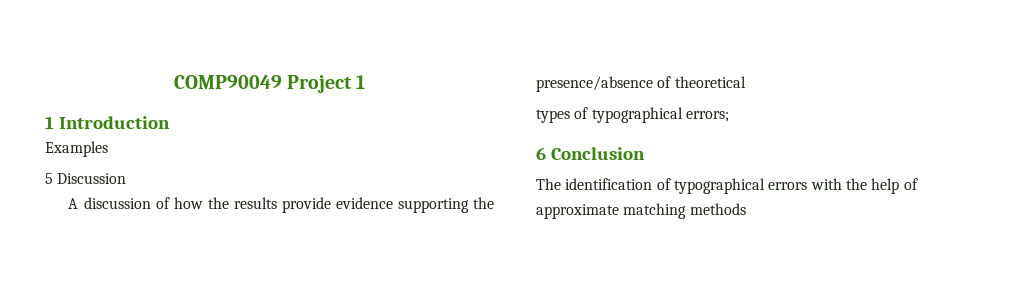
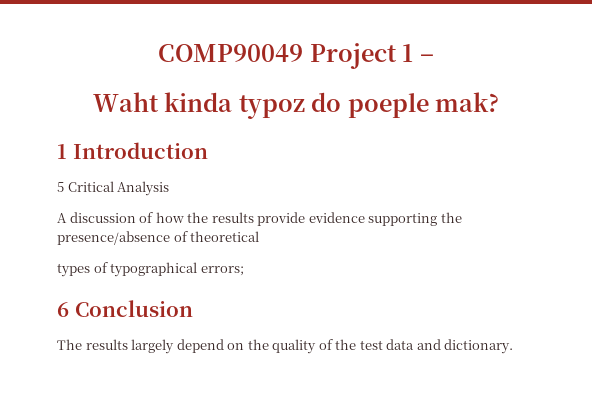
(366, 82) none -> [419,54,434,62] [93,92,499,119] – // Waht kinda typoz do poeple mak?
[45,141,108,157] // Examples -> (208, 150) none
[57,173,127,184] Discussion -> [67,181,170,196] Critical Analysis
[565,178,918,194] [536,203,746,219] identification of typographical errors with the help of approximate matching methods -> [85,339,514,354] results largely depend on the quality of the test data and dictionary.

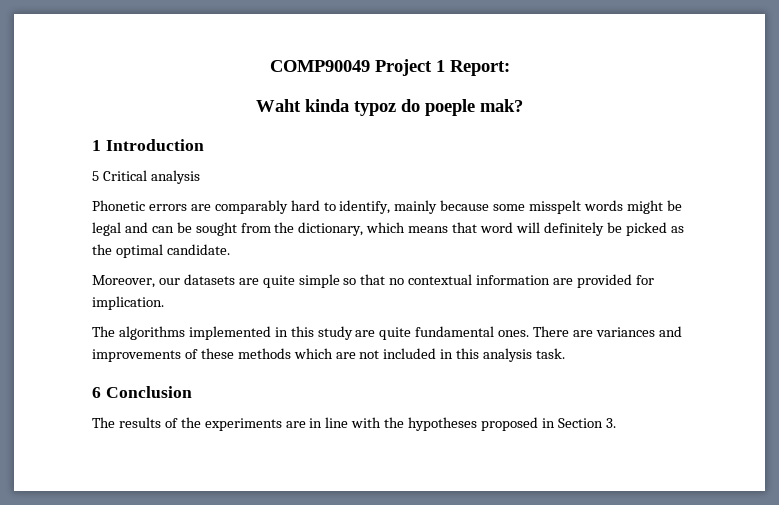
[419,54,434,62] – -> [449,60,510,76] Report:
[117,181,170,196] [57,212,462,226] [57,231,260,245] [57,262,244,277] [57,300,193,317] [57,339,514,354] Analysis // A discussion of how the results provide evidence supporting the presence/absence of theoretical // types of typographical errors; // 6 Conclusion // The results largely depend on the quality of the test data and dictionary. -> [150,170,200,184] [92,200,682,214] [92,222,684,236] [92,244,230,258] [92,274,654,288] [92,296,164,310] [92,326,682,340] [92,348,566,362] [92,386,192,398] [92,417,616,431] analysis // Phonetic errors are comparably hard to identify, mainly because some misspelt words might be legal and can be sought from the dictionary, which means that word will definitely be picked as the optimal candidate. // Moreover, our datasets are quite simple so that no contextual information are provided for implication. // The algorithms implemented in this study are quite fundamental ones. There are variances and improvements of these methods which are not included in this analysis task. // 6 Conclusion // The results of the experiments are in line with the hypotheses proposed in Section 3.

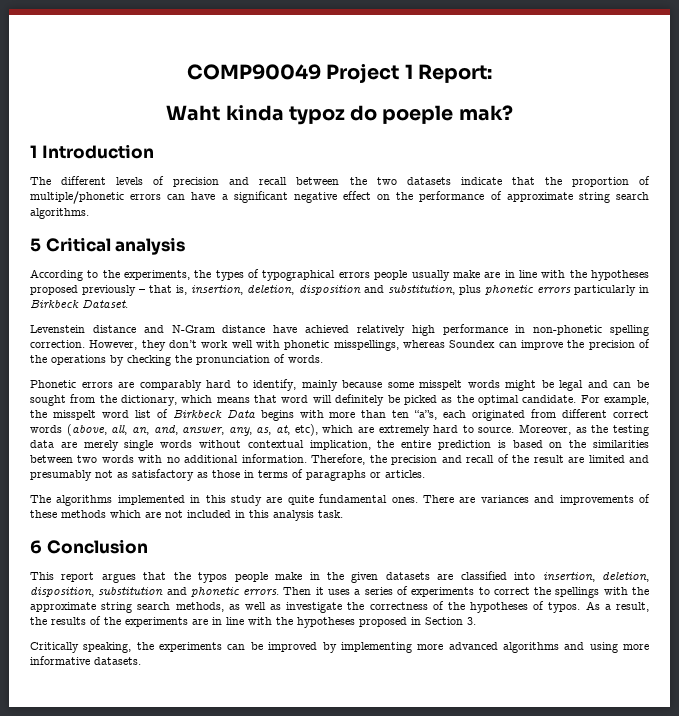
[92,170,200,184] 5 Critical analysis -> [30,176,651,187] [30,191,649,204] [30,208,89,219] [30,237,186,255] [30,269,650,281] [30,284,649,296] [30,299,128,309] [30,324,649,336] [30,339,651,351] [30,354,323,366] The different levels of precision and recall between the two datasets indicate that the proportion of multiple/phonetic errors can have a significant negative effect on the performance of approximate string search algorithms. // 5 Critical analysis // According to the experiments, the types of typographical errors people usually make are in line with the hypotheses proposed previously – that is, insertion, deletion, disposition and substitution, plus phonetic errors particularly in Birkbeck Dataset. // Levenstein distance and N-Gram distance have achieved relatively high performance in non-phonetic spelling correction. However, they don’t work well with phonetic misspellings, whereas Soundex can improve the precision of the operations by checking the pronunciation of words.
[92,274,654,288] [92,296,164,310] // Moreover, our datasets are quite simple so that no contextual information are provided for implication. -> [580,395,650,405] [30,409,649,421] [30,424,650,436] [30,440,649,451] [30,454,650,465] [30,469,425,481] For example, the misspelt word list of Birkbeck Data begins with more than ten “a”s, each originated from different correct words (above, all, an, and, answer, any, as, at, etc), which are extremely hard to source. Moreover, as the testing data are merely single words without contextual implication, the entire prediction is based on the similarities between two words with no additional information. Therefore, the precision and recall of the result are limited and presumably not as satisfactory as those in terms of paragraphs or articles.
[92,417,115,428] The -> [30,571,649,583] [30,586,649,598] [30,601,649,613] [30,617,47,625] This report argues that the typos people make in the given datasets are classified into insertion, deletion, disposition, substitution and phonetic errors. Then it uses a series of experiments to correct the spellings with the approximate string search methods, as well as investigate the correctness of the hypotheses of typos. As a result, the
(616, 423) none -> [30,642,649,653] [30,656,141,665] // Critically speaking, the experiments can be improved by implementing more advanced algorithms and using more informative datasets.

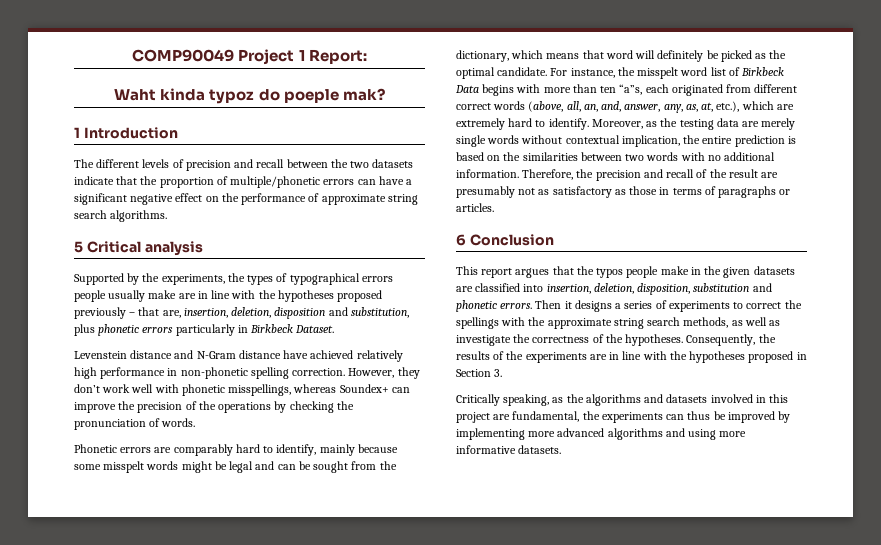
[30,269,99,281] According to -> [74,273,140,285] Supported by
[176,285,188,295] is, -> [162,310,181,318] are,
[449,340,496,348] Soundex -> [339,384,389,393] Soundex+
[604,395,650,405] example, -> [570,68,615,78] instance,
[294,424,318,436] etc), -> [716,101,740,112] etc.),
[478,427,515,433] source. -> [548,118,589,130] identify.
[588,455,650,463] limited and -> (779, 175) none
[30,494,650,506] [30,510,343,521] // The algorithms implemented in this study are quite fundamental ones. There are variances and improvements of these methods which are not included in this analysis task. -> (494, 207) none
[328,589,351,595] uses -> [574,300,612,312] designs
[470,601,649,613] hypotheses of typos. As a result, -> [625,334,756,346] hypotheses. Consequently,
(132, 647) none -> [552,394,789,406] [456,411,580,423] as the algorithms and datasets involved in this project are fundamental,
(246, 647) none -> [687,411,711,420] thus

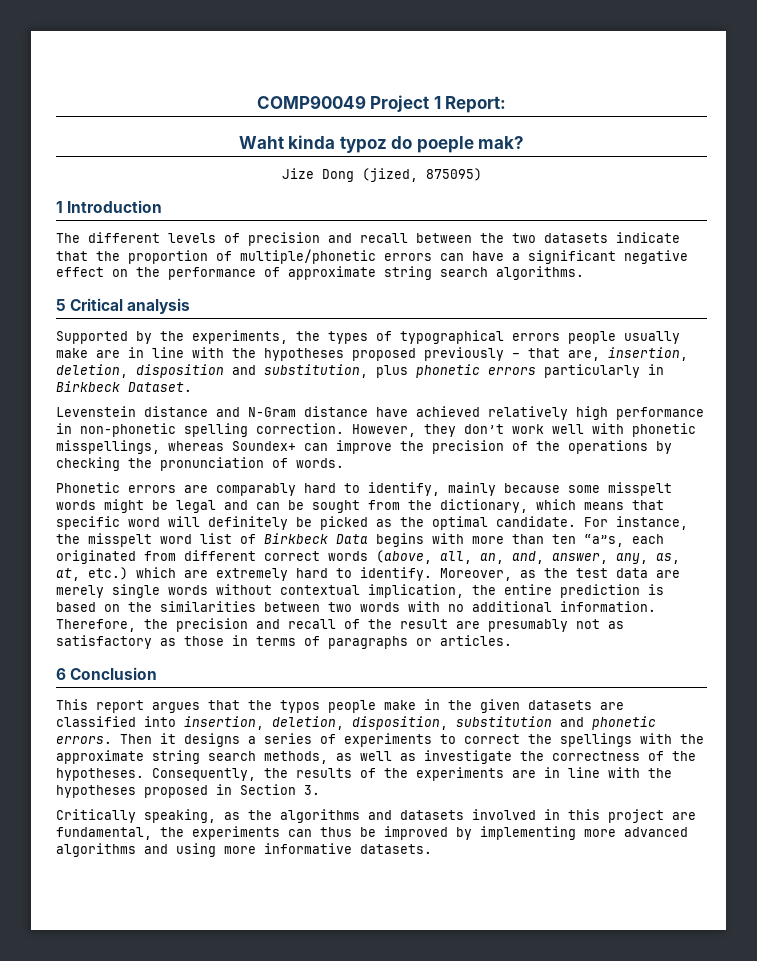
(385, 94) none -> [281,168,482,182] // Jize Dong (jized, 875095)
(604, 54) none -> [56,516,120,530] specific
[716,101,740,112] etc.), -> [88,567,128,580] etc.)
[679,119,714,130] testing -> [576,568,608,578] test

